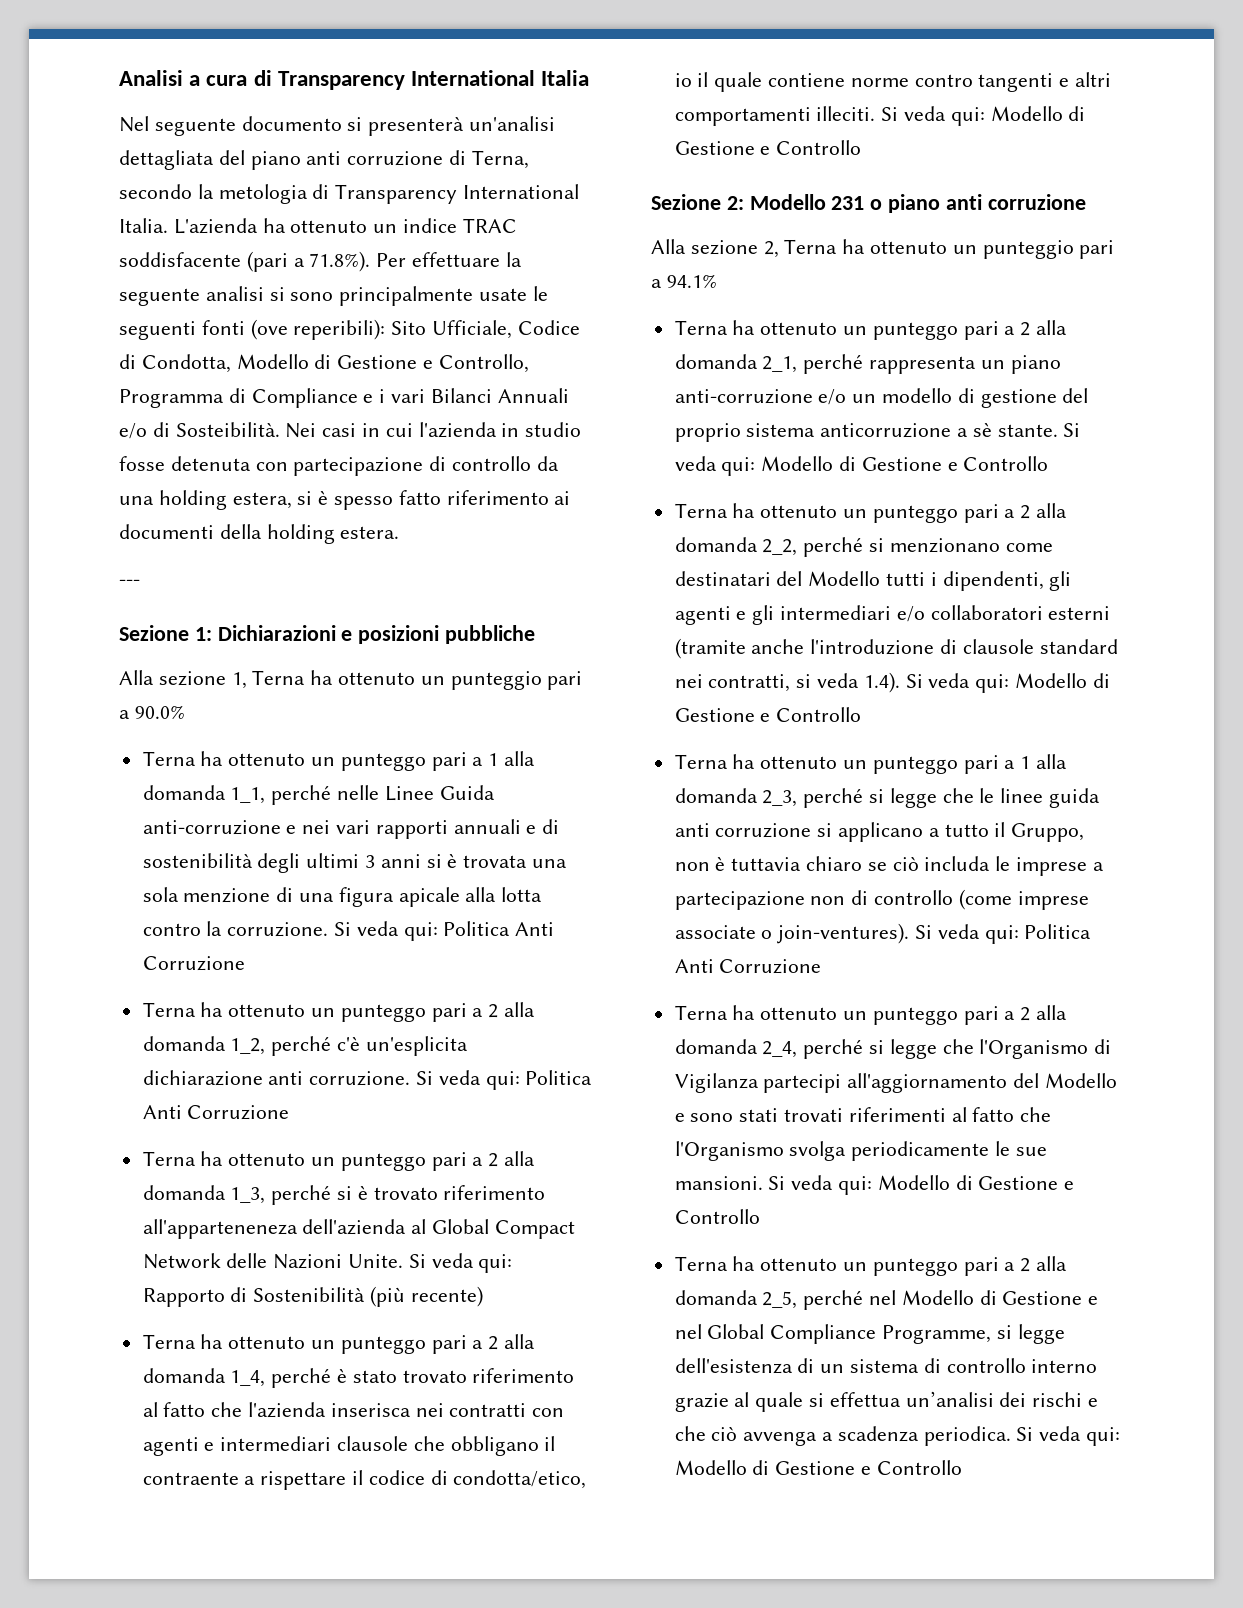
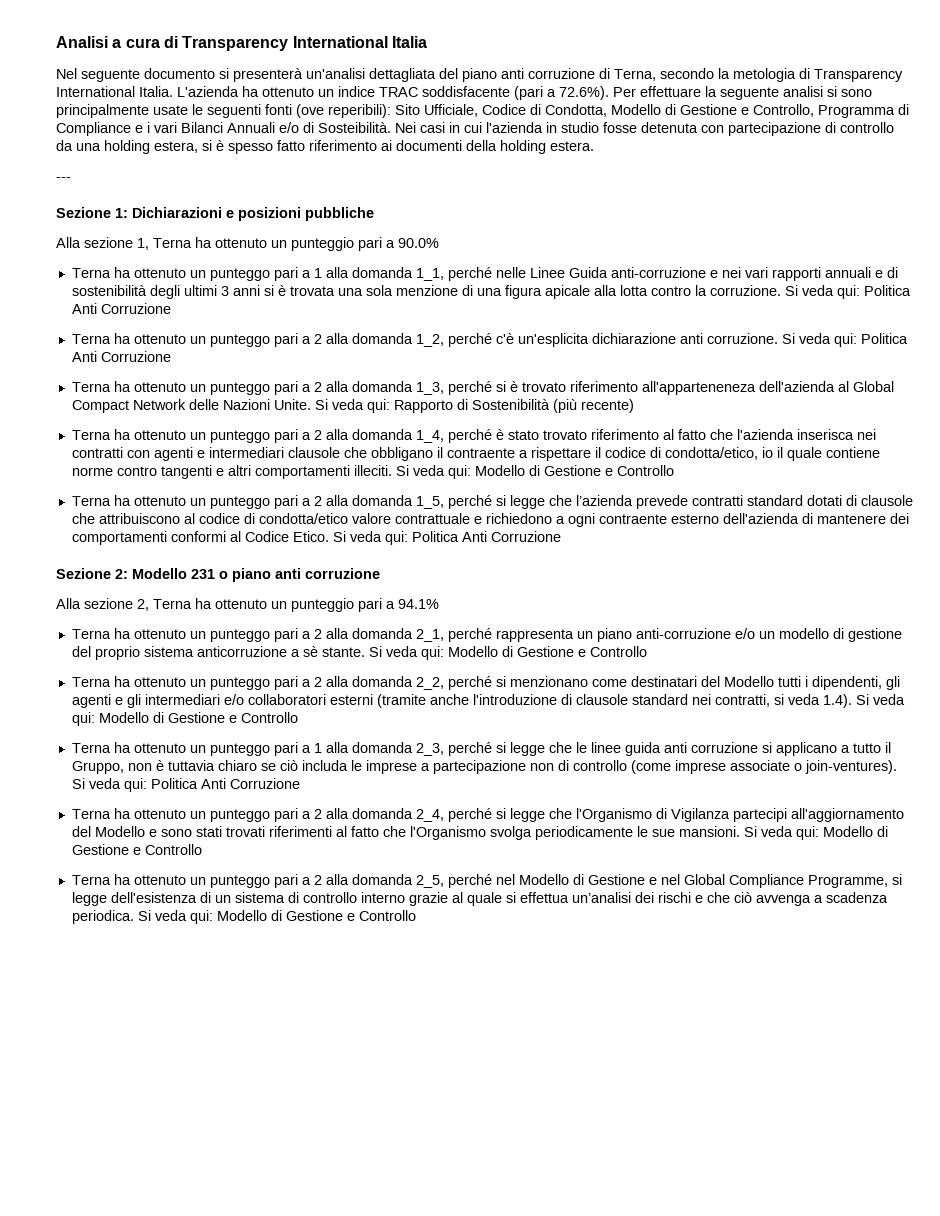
[309,251,371,272] 71.8%). -> [559,86,609,100] 72.6%).
(862, 147) none -> [71,495,913,509] [71,513,909,527] [71,531,561,545] // Terna ha ottenuto un punteggo pari a 2 alla domanda 1_5, perché si legge che l’azienda prevede contratti standard dotati di clausole che attribuiscono al codice di condotta/etico valore contrattuale e richiedono a ogni contraente esterno dell'azienda di mantenere dei comportamenti conformi al Codice Etico. Si veda qui: Politica Anti Corruzione

